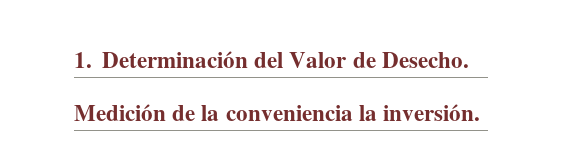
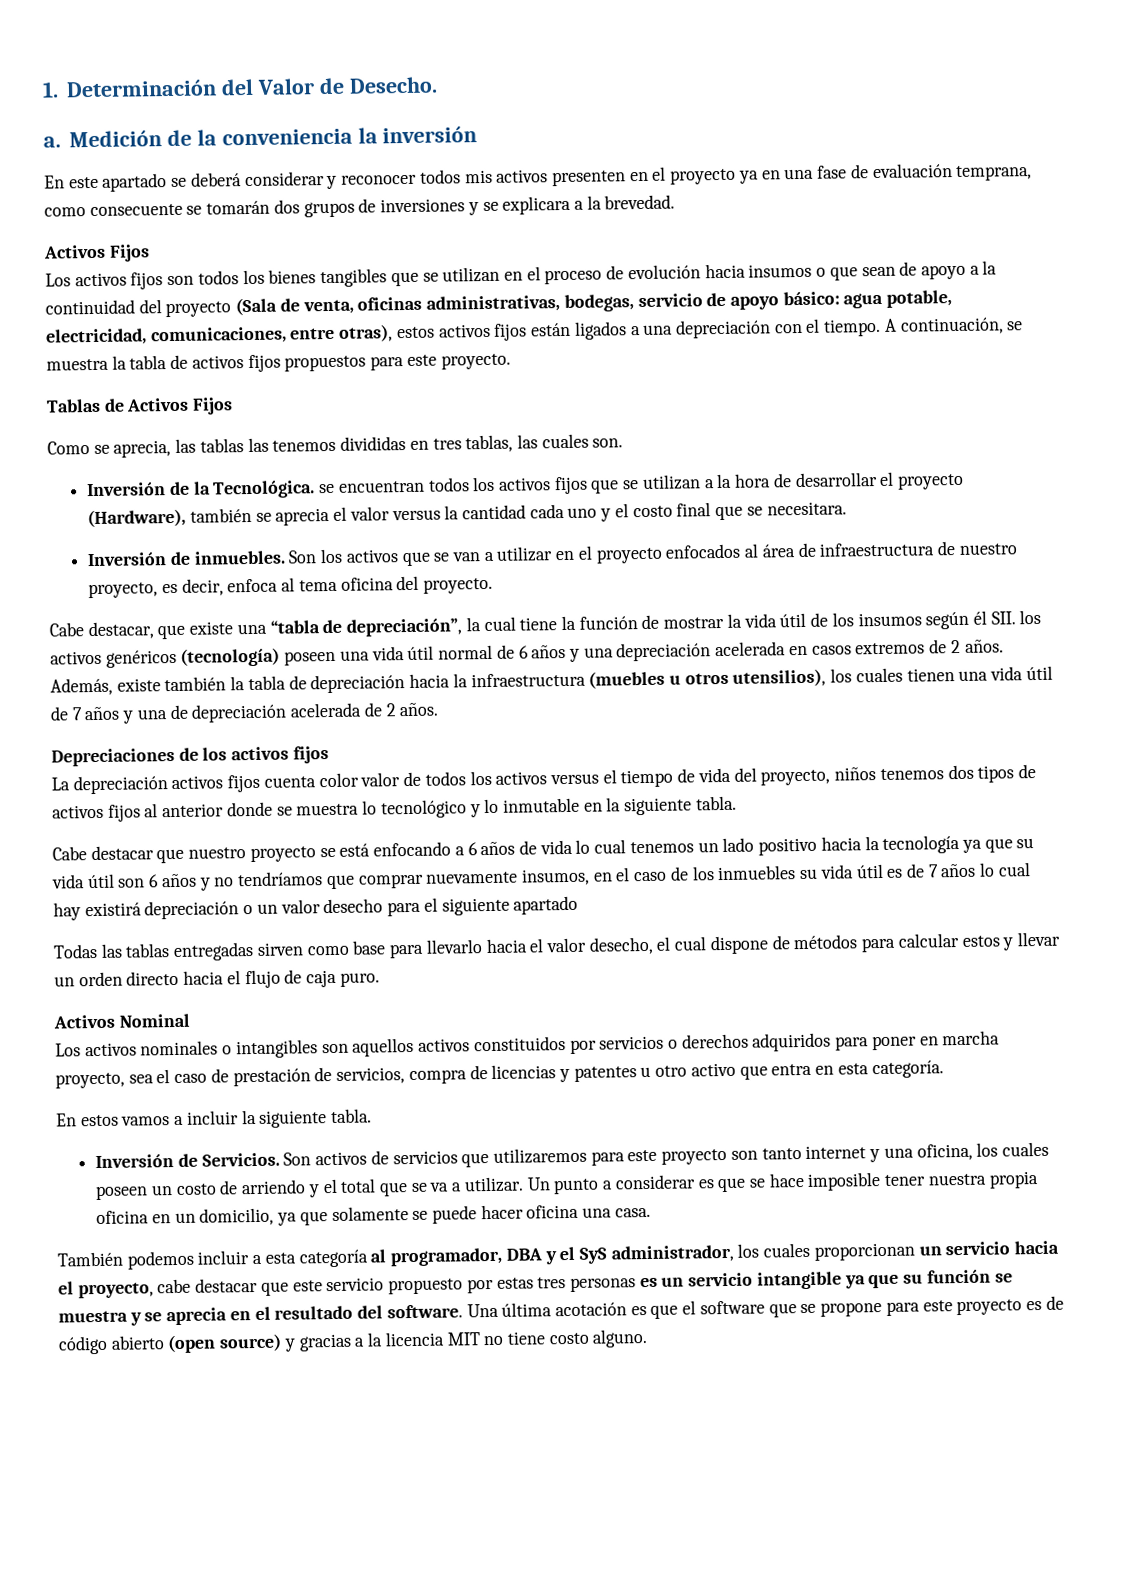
(469, 60) none -> [43,136,61,148] a.
[383,104,481,121] inversión. -> [382,126,478,144] [44,163,1033,192] [44,194,676,218] [43,244,150,262] [45,260,998,290] [45,290,953,318] [46,317,1024,346] [46,353,511,373] [46,397,234,415] [47,433,624,458] [86,471,964,499] [87,501,847,528] [87,541,1017,567] [88,575,493,599] [49,609,1042,640] [50,639,1004,668] [50,665,1053,696] [50,702,439,724] [51,746,329,767] [51,764,1036,795] [52,795,737,822] [52,834,1035,864] [51,862,1031,891] [53,895,579,921] [53,931,1060,962] [54,969,380,989] [53,1013,190,1029] [55,1030,1001,1059] [55,1060,944,1089] [56,1108,373,1128] [95,1141,1049,1169] [95,1171,1039,1201] [96,1204,651,1226] [57,1240,1060,1270] [58,1269,1013,1299] [58,1295,1064,1326] [58,1329,649,1355] inversión // En este apartado se deberá considerar y reconocer todos mis activos presenten en el proyecto ya en una fase de evaluación temprana, como consecuente se tomarán dos grupos de inversiones y se explicara a la brevedad. // Activos Fijos // Los activos fijos son todos los bienes tangibles que se utilizan en el proceso de evolución hacia insumos o que sean de apoyo a la continuidad del proyecto (Sala de venta, oficinas administrativas, bodegas, servicio de apoyo básico: agua potable, electricidad, comunicaciones, entre otras), estos activos fijos están ligados a una depreciación con el tiempo. A continuación, se muestra la tabla de activos fijos propuestos para este proyecto. // Tablas de Activos Fijos // Como se aprecia, las tablas las tenemos divididas en tres tablas, las cuales son. // Inversión de la Tecnológica. se encuentran todos los activos fijos que se utilizan a la hora de desarrollar el proyecto (Hardware), también se aprecia el valor versus la cantidad cada uno y el costo final que se necesitara. // Inversión de inmuebles. Son los activos que se van a utilizar en el proyecto enfocados al área de infraestructura de nuestro proyecto, es decir, enfoca al tema oficina del proyecto. // Cabe destacar, que existe una “tabla de depreciación”, la cual tiene la función de mostrar la vida útil de los insumos según él SII. los activos genéricos (tecnología) poseen una vida útil normal de 6 años y una depreciación acelerada en casos extremos de 2 años. Además, existe también la tabla de depreciación hacia la infraestructura (muebles u otros utensilios), los cuales tienen una vida útil de 7 años y una de depreciación acelerada de 2 años. // Depreciaciones de los activos fijos // La depreciación activos fijos cuenta color valor de todos los activos versus el tiempo de vida del proyecto, niños tenemos dos tipos de activos fijos al anterior donde se muestra lo tecnológico y lo inmutable en la siguiente tabla. // Cabe destacar que nuestro proyecto se está enfocando a 6 años de vida lo cual tenemos un lado positivo hacia la tecnología ya que su vida útil son 6 años y no tendríamos que comprar nuevamente insumos, en el caso de los inmuebles su vida útil es de 7 años lo cual hay existirá depreciación o un valor desecho para el siguiente apartado // Todas las tablas entregadas sirven como base para llevarlo hacia el valor desecho, el cual dispone de métodos para calcular estos y llevar un orden directo hacia el flujo de caja puro. // Activos Nominal // Los activos nominales o intangibles son aquellos activos constituidos por servicios o derechos adquiridos para poner en marcha proyecto, sea el caso de prestación de servicios, compra de licencias y patentes u otro activo que entra en esta categoría. // En estos vamos a incluir la siguiente tabla. // Inversión de Servicios. Son activos de servicios que utilizaremos para este proyecto son tanto internet y una oficina, los cuales poseen un costo de arriendo y el total que se va a utilizar. Un punto a considerar es que se hace imposible tener nuestra propia oficina en un domicilio, ya que solamente se puede hacer oficina una casa. // También podemos incluir a esta categoría al programador, DBA y el SyS administrador, los cuales proporcionan un servicio hacia el proyecto, cabe destacar que este servicio propuesto por estas tres personas es un servicio intangible ya que su función se muestra y se aprecia en el resultado del software. Una última acotación es que el software que se propone para este proyecto es de código abierto (open source) y gracias a la licencia MIT no tiene costo alguno.

